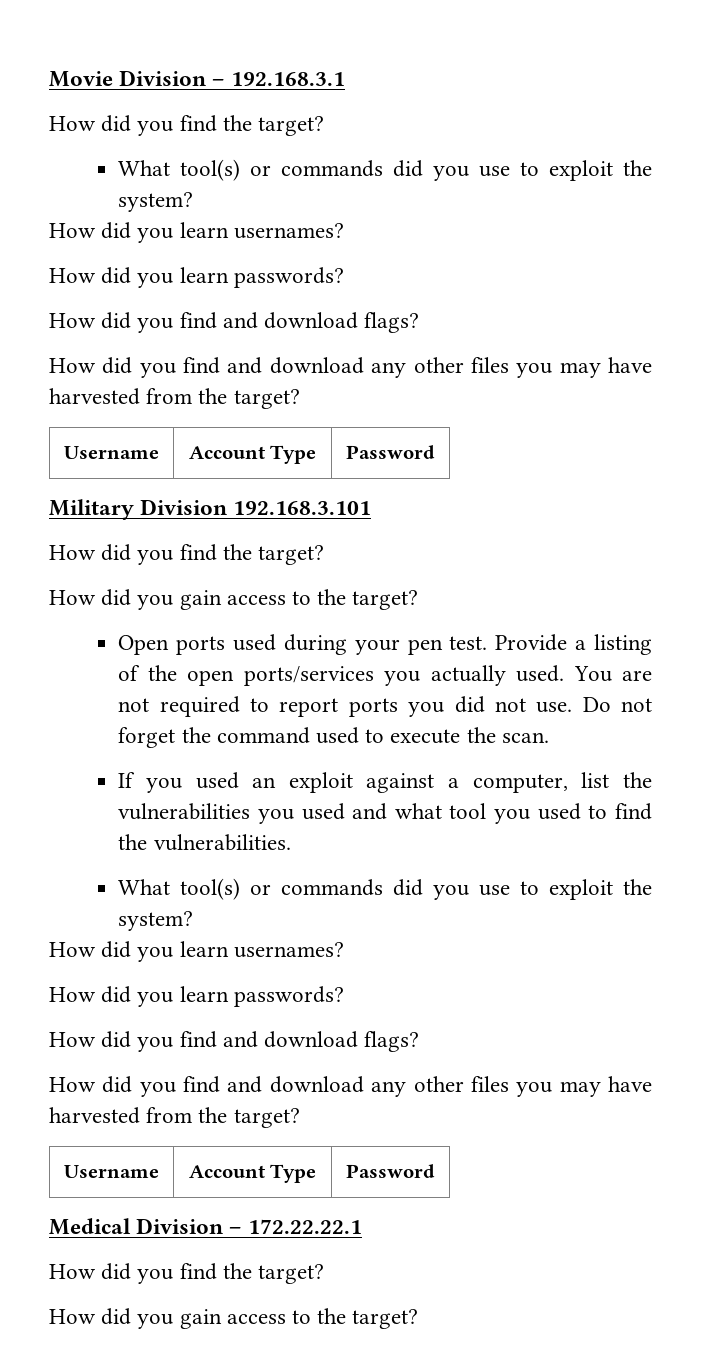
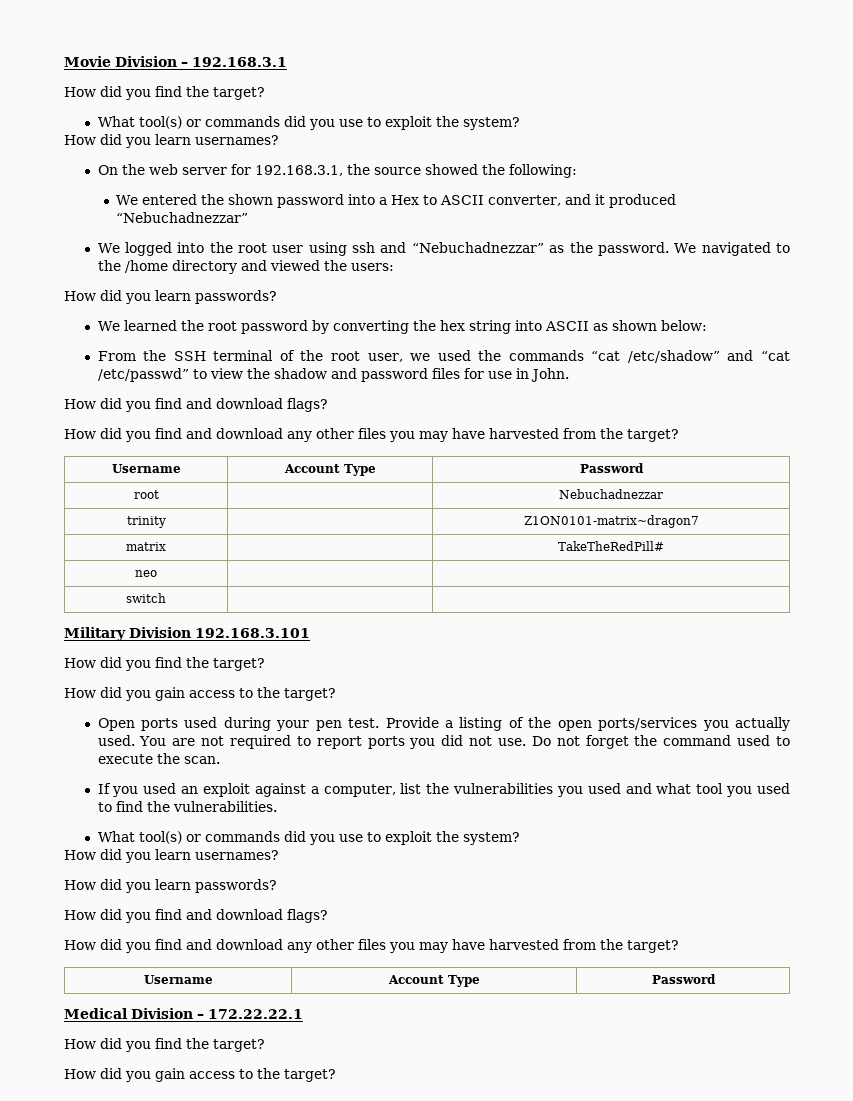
[49,267,344,288] // How did you learn passwords? -> [97,164,577,178] [116,194,677,208] [116,212,249,223] [97,242,790,256] [97,260,394,274] [64,290,277,304] [97,320,707,334] [97,350,790,363] [97,368,569,382] // On the web server for 192.168.3.1, the source showed the following: // We entered the shown password into a Hex to ASCII converter, and it produced “Nebuchadnezzar” // We logged into the root user using ssh and “Nebuchadnezzar” as the password. We navigated to the /home directory and viewed the users: // How did you learn passwords? // We learned the root password by converting the hex string into ASCII as shown below: // From the SSH terminal of the root user, we used the commands “cat /etc/shadow” and “cat /etc/passwd” to view the shadow and password files for use in John.
(435, 452) none -> [133,490,159,499] [559,489,663,499] [126,516,166,528] [523,515,699,528] [126,542,166,551] [558,541,664,551] [135,570,157,577] [126,593,166,603] // root | | Nebuchadnezzar // trinity | | Z1ON0101-matrix~dragon7 // matrix | | TakeTheRedPill# // neo | | // switch | |

